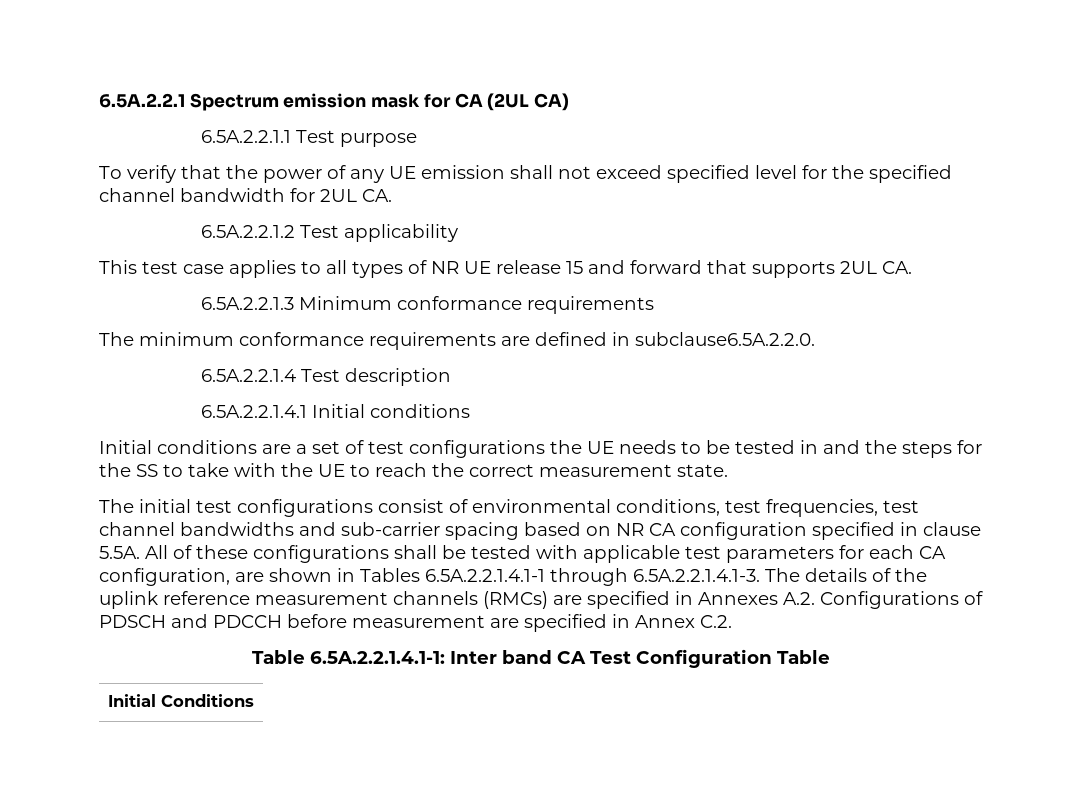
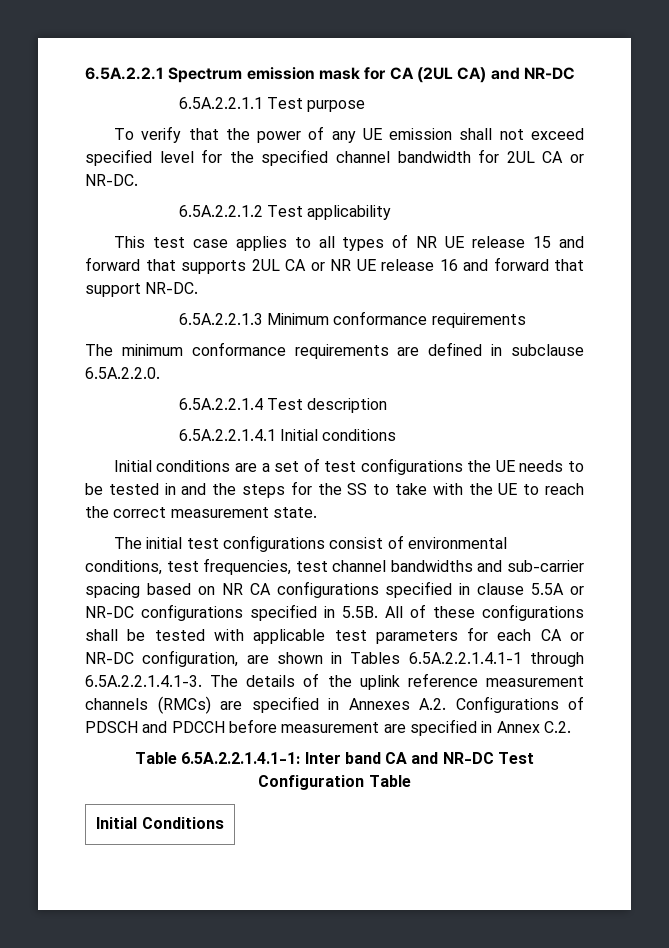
(570, 102) none -> [490,67,575,80] and NR-DC
[362,189,392,202] CA. -> [542,151,585,163] [85,174,138,186] CA or NR-DC.
[882,261,912,274] CA. -> [285,257,584,271] [85,282,199,297] CA or NR UE release 16 and forward that support NR-DC.
[635,332,815,346] subclause6.5A.2.2.0. -> [511,344,585,356] [85,367,160,379] subclause 6.5A.2.2.0.
[680,522,807,540] configuration -> [276,581,379,598] configurations
[99,546,140,559] 5.5A. -> [531,583,584,595] [85,604,378,621] 5.5A or NR-DC configurations specified in 5.5B.
(946, 552) none -> [570,632,584,641] [85,652,134,664] or NR-DC
(586, 657) none -> [411,752,494,764] and NR-DC

